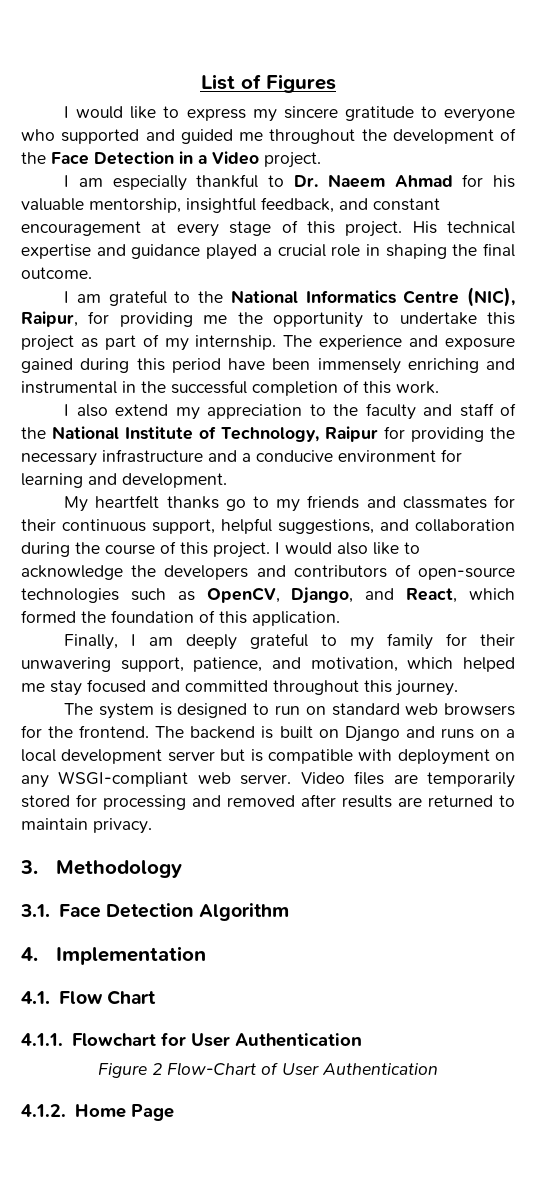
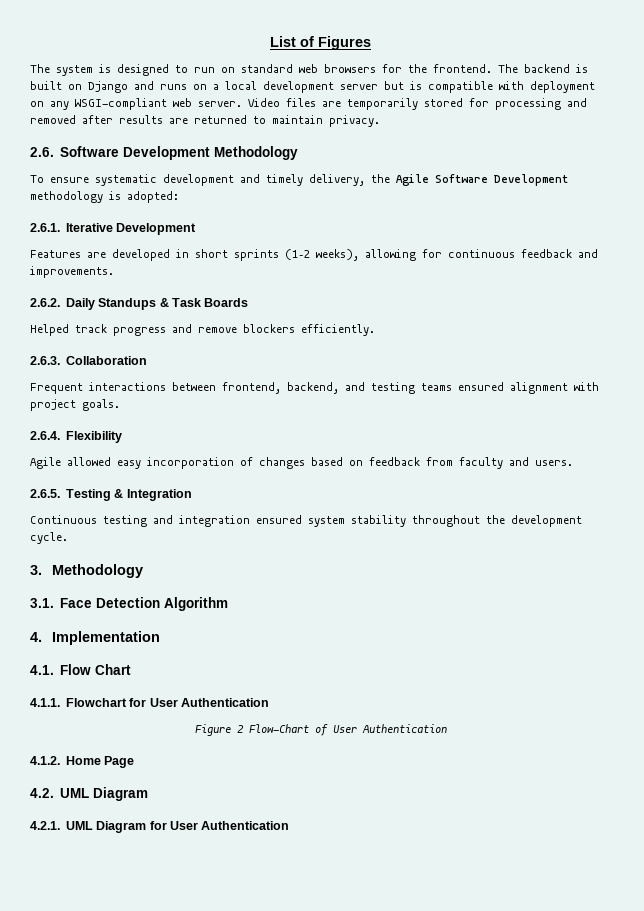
[64,106,515,122] [21,128,516,144] [21,151,321,168] [64,174,515,191] [21,197,440,213] [21,220,515,237] [21,243,515,260] [21,267,92,279] [64,287,515,307] [21,311,515,328] [21,334,515,351] [21,358,515,374] [21,380,439,396] [64,403,516,420] [21,426,515,442] [21,449,462,466] [21,473,227,488] [64,495,515,512] [21,518,515,534] [21,541,420,558] [21,564,515,580] [21,587,515,604] [21,610,340,626] [64,633,515,650] [21,657,515,672] [21,679,458,696] // I would like to express my sincere gratitude to everyone who supported and guided me throughout the development of the Face Detection in a Video project. // I am especially thankful to Dr. Naeem Ahmad for his valuable mentorship, insightful feedback, and constant encouragement at every stage of this project. His technical expertise and guidance played a crucial role in shaping the final outcome. // I am grateful to the National Informatics Centre (NIC), Raipur, for providing me the opportunity to undertake this project as part of my internship. The experience and exposure gained during this period have been immensely enriching and instrumental in the successful completion of this work. // I also extend my appreciation to the faculty and staff of the National Institute of Technology, Raipur for providing the necessary infrastructure and a conducive environment for learning and development. // My heartfelt thanks go to my friends and classmates for their continuous support, helpful suggestions, and collaboration during the course of this project. I would also like to acknowledge the developers and contributors of open-source technologies such as OpenCV, Django, and React, which formed the foundation of this application. // Finally, I am deeply grateful to my family for their unwavering support, patience, and motivation, which helped me stay focused and committed throughout this journey. -> (371, 43) none
(152, 826) none -> [30,146,298,160] [30,174,568,186] [30,191,179,203] [30,223,197,235] [30,249,598,261] [30,266,114,278] [30,298,249,310] [30,324,375,336] [30,356,147,365] [30,382,599,394] [30,399,120,411] [30,431,122,443] [30,457,573,469] [30,489,192,501] [30,515,582,527] [30,532,68,544] // 2.6. Software Development Methodology // To ensure systematic development and timely delivery, the Agile Software Development methodology is adopted: // 2.6.1. Iterative Development // Features are developed in short sprints (1–2 weeks), allowing for continuous feedback and improvements. // 2.6.2. Daily Standups & Task Boards // Helped track progress and remove blockers efficiently. // 2.6.3. Collaboration // Frequent interactions between frontend, backend, and testing teams ensured alignment with project goals. // 2.6.4. Flexibility // Agile allowed easy incorporation of changes based on feedback from faculty and users. // 2.6.5. Testing & Integration // Continuous testing and integration ensured system stability throughout the development cycle.
(174, 1112) none -> [30,787,148,801] [30,821,290,833] // 4.2. UML Diagram // 4.2.1. UML Diagram for User Authentication

